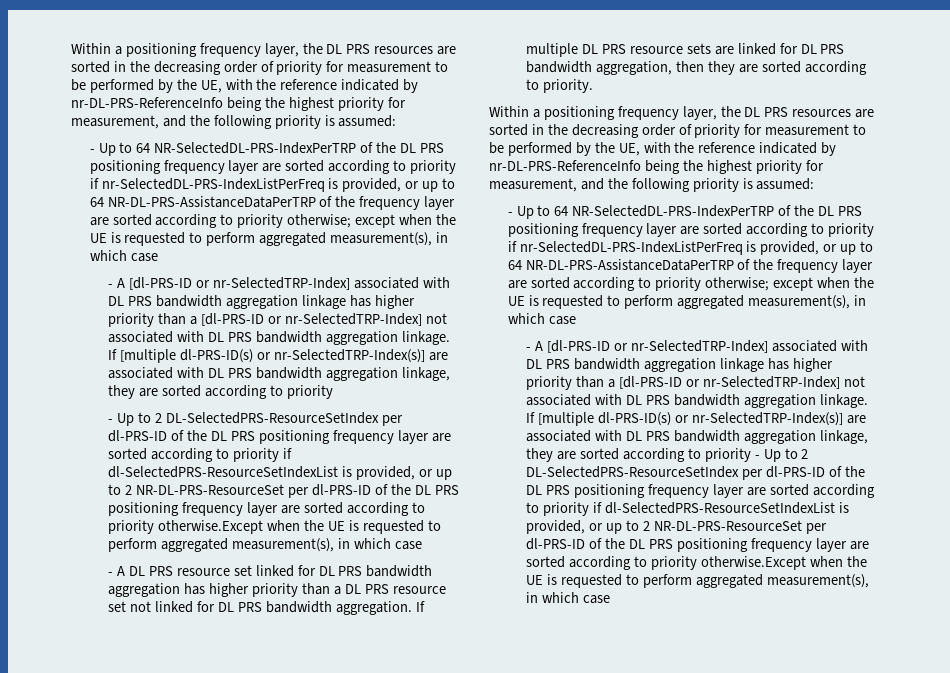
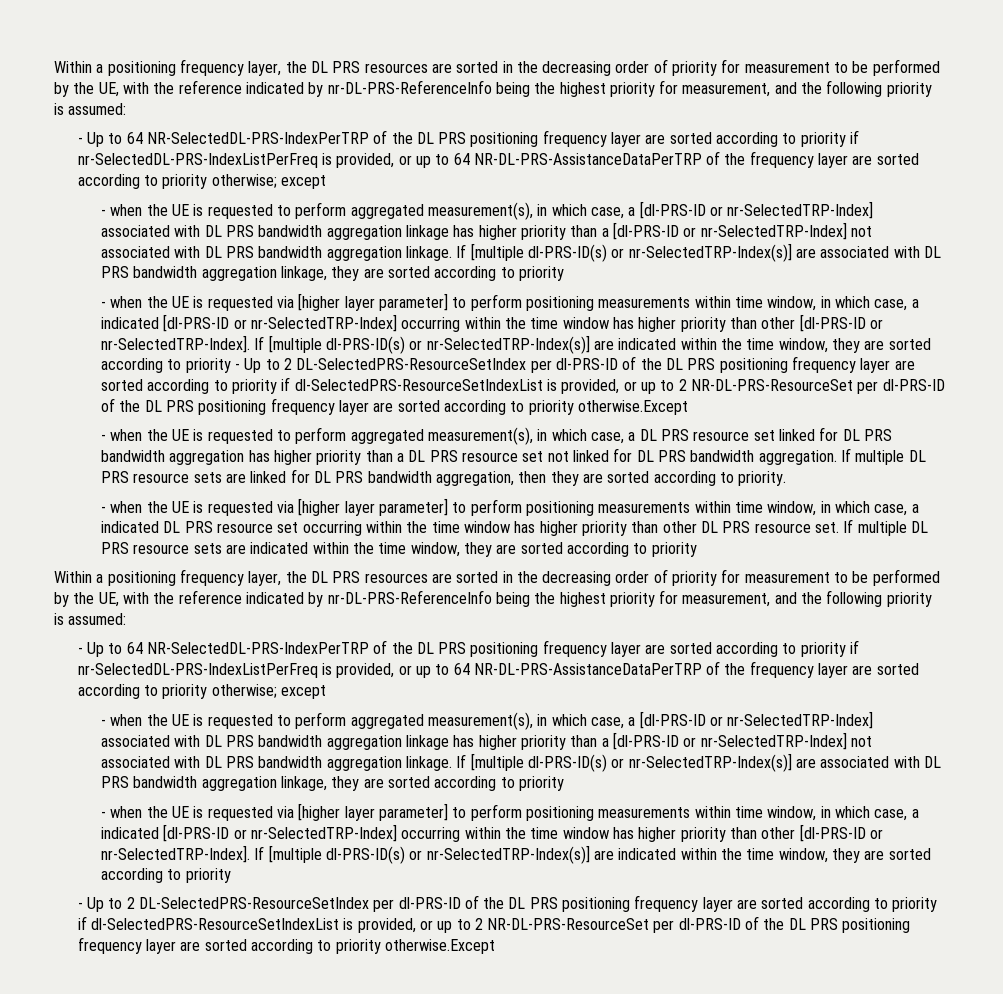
(396, 221) none -> [101,209,107,216] // -
[130,253,158,262] [108,278,126,288] case // - A -> [590,207,636,219] case, a
(114, 421) none -> [110,293,919,311] [101,314,883,332] [101,335,931,354] [101,358,241,373] when the UE is requested via [higher layer parameter] to perform positioning measurements within time window, in which case, a indicated [dl-PRS-ID or nr-SelectedTRP-Index] occurring within the time window has higher priority than other [dl-PRS-ID or nr-SelectedTRP-Index]. If [multiple dl-PRS-ID(s) or nr-SelectedTRP-Index(s)] are indicated within the time window, they are sorted according to priority -
(264, 527) none -> [101,434,107,441] // -
[394,541,422,550] [108,566,126,576] case // - A -> [590,432,636,444] case, a
(594, 86) none -> [101,498,919,516] [101,519,928,536] [101,542,697,557] // - when the UE is requested via [higher layer parameter] to perform positioning measurements within time window, in which case, a indicated DL PRS resource set occurring within the time window has higher priority than other DL PRS resource set. If multiple DL PRS resource sets are indicated within the time window, they are sorted according to priority
(814, 284) none -> [101,719,107,726] // -
[548,316,576,325] [526,341,544,351] case // - A -> [590,717,636,729] case, a
(751, 455) none -> [101,803,919,821] [101,824,883,842] [101,845,931,864] [101,868,231,883] // - when the UE is requested via [higher layer parameter] to perform positioning measurements within time window, in which case, a indicated [dl-PRS-ID or nr-SelectedTRP-Index] occurring within the time window has higher priority than other [dl-PRS-ID or nr-SelectedTRP-Index]. If [multiple dl-PRS-ID(s) or nr-SelectedTRP-Index(s)] are indicated within the time window, they are sorted according to priority //
[809,556,867,567] [526,574,869,588] [526,592,611,604] when the UE is requested to perform aggregated measurement(s), in which case -> (495, 946) none

